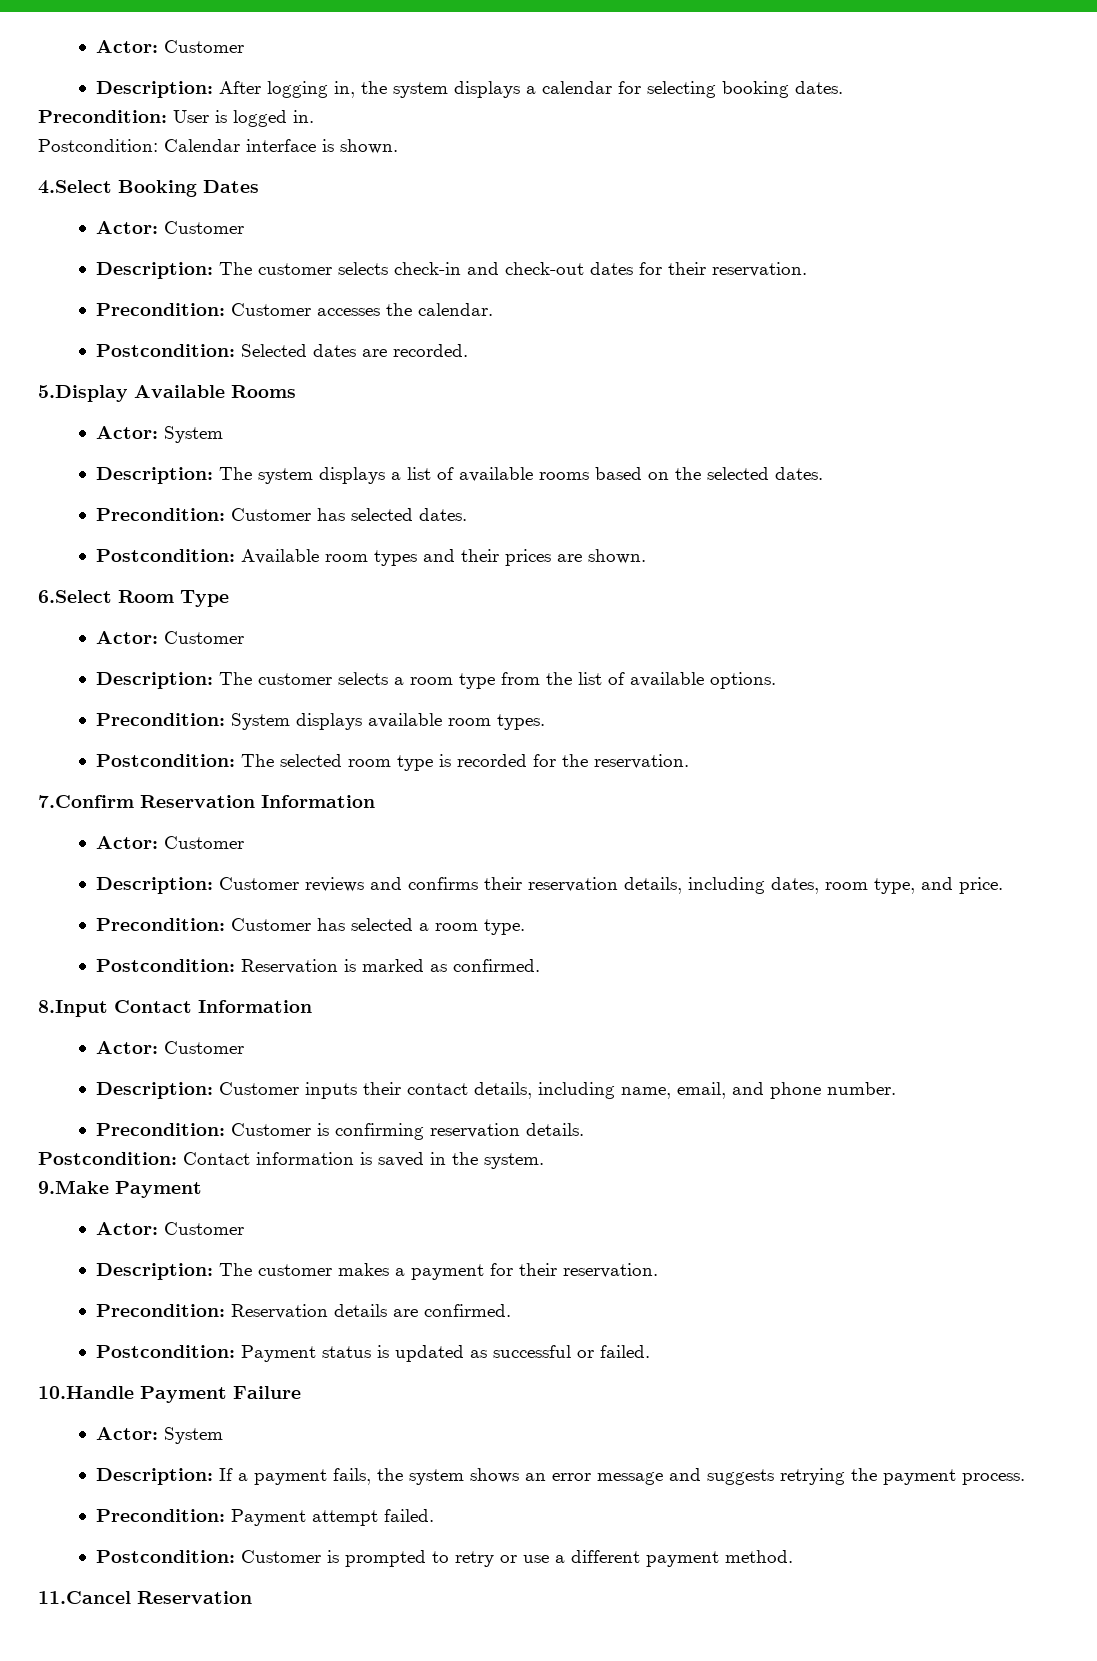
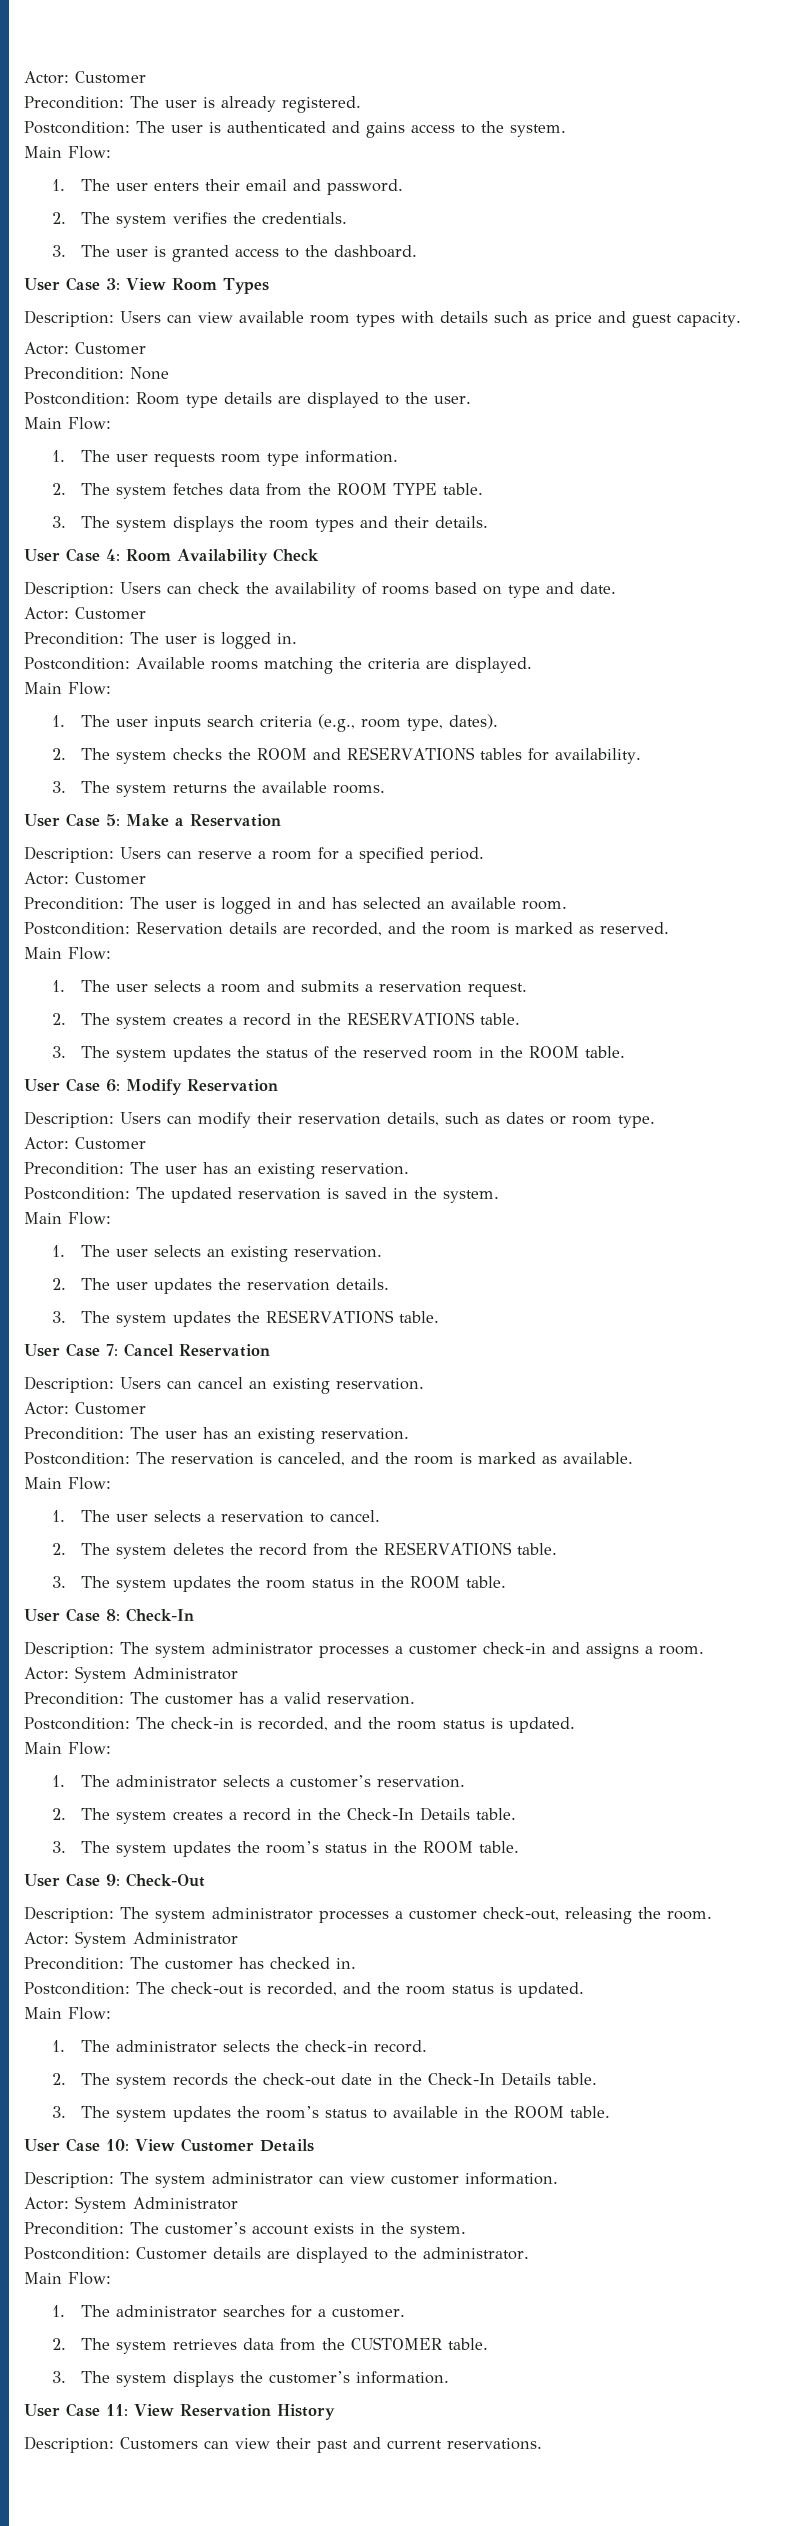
[96,40,245,53] [96,81,844,98] [38,110,209,123] Actor: Customer // Description: After logging in, the system displays a calendar for selecting booking dates. // Precondition: User -> [24,71,146,84] [24,96,361,113] [24,121,566,138] [24,146,111,159] [52,179,403,195] [52,212,347,228] [52,245,417,262] [24,277,269,294] [24,310,741,328] [24,342,146,355] [24,367,169,380] [24,392,471,408] [24,417,111,430] [52,450,398,467] [52,483,483,499] [52,516,488,532] [24,548,319,565] [24,581,616,598] [24,607,146,620] [24,632,197,645] Actor: Customer // Precondition: The user is already registered. // Postcondition: The user is authenticated and gains access to the system. // Main Flow: // 1. The user enters their email and password. // 2. The system verifies the credentials. // 3. The user is granted access to the dashboard. // User Case 3: View Room Types // Description: Users can view available room types with details such as price and guest capacity. // Actor: Customer // Precondition: None // Postcondition: Room type details are displayed to the user. // Main Flow: // 1. The user requests room type information. // 2. The system fetches data from the ROOM TYPE table. // 3. The system displays the room types and their details. // User Case 4: Room Availability Check // Description: Users can check the availability of rooms based on type and date. // Actor: Customer // Precondition: The user
[164,139,398,154] [38,180,259,197] [96,221,245,234] [96,262,808,279] [96,303,494,316] [96,344,469,357] [38,385,296,402] [96,426,224,443] [96,467,824,484] [96,508,468,521] [96,549,647,566] [38,590,229,607] [96,631,245,644] [96,672,777,689] [96,713,546,730] [96,754,690,771] [38,795,375,808] [96,836,245,849] [96,877,1004,894] [96,918,526,935] [96,959,541,974] [38,1000,312,1017] [96,1041,245,1054] [96,1082,897,1099] [96,1123,585,1140] [38,1152,354,1165] Calendar interface is shown. // 4.Select Booking Dates // Actor: Customer // Description: The customer selects check-in and check-out dates for their reservation. // Precondition: Customer accesses the calendar. // Postcondition: Selected dates are recorded. // 5.Display Available Rooms // Actor: System // Description: The system displays a list of available rooms based on the selected dates. // Precondition: Customer has selected dates. // Postcondition: Available room types and their prices are shown. // 6.Select Room Type // Actor: Customer // Description: The customer selects a room type from the list of available options. // Precondition: System displays available room types. // Postcondition: The selected room type is recorded for the reservation. // 7.Confirm Reservation Information // Actor: Customer // Description: Customer reviews and confirms their reservation details, including dates, room type, and price. // Precondition: Customer has selected a room type. // Postcondition: Reservation is marked as confirmed. // 8.Input Contact Information // Actor: Customer // Description: Customer inputs their contact details, including name, email, and phone number. // Precondition: Customer is confirming reservation details. // Postcondition: Contact information -> [136,657,532,674] [24,682,111,695] [52,714,498,732] [52,747,641,764] [52,781,385,797] [24,813,281,827] [24,846,484,863] [24,872,146,885] [24,897,567,914] [24,922,669,936] [24,947,111,960] [52,980,527,997] [52,1012,520,1029] [52,1046,625,1062] [24,1078,278,1095] [24,1111,655,1128] [24,1137,146,1150] [24,1162,409,1179] [24,1187,321,1203] Available rooms matching the criteria are displayed. // Main Flow: // 1. The user inputs search criteria (e.g., room type, dates). // 2. The system checks the ROOM and RESERVATIONS tables for availability. // 3. The system returns the available rooms. // User Case 5: Make a Reservation // Description: Users can reserve a room for a specified period. // Actor: Customer // Precondition: The user is logged in and has selected an available room. // Postcondition: Reservation details are recorded, and the room is marked as reserved. // Main Flow: // 1. The user selects a room and submits a reservation request. // 2. The system creates a record in the RESERVATIONS table. // 3. The system updates the status of the reserved room in the ROOM table. // User Case 6: Modify Reservation // Description: Users can modify their reservation details, such as dates or room type. // Actor: Customer // Precondition: The user has an existing reservation. // Postcondition: The updated reservation
[38,1180,202,1198] [96,1222,245,1235] [96,1263,659,1280] [96,1304,512,1319] [96,1345,651,1362] [38,1386,301,1403] [96,1427,224,1444] [96,1468,1026,1485] [96,1509,435,1526] [96,1550,794,1567] [38,1591,252,1604] 9.Make Payment // Actor: Customer // Description: The customer makes a payment for their reservation. // Precondition: Reservation details are confirmed. // Postcondition: Payment status is updated as successful or failed. // 10.Handle Payment Failure // Actor: System // Description: If a payment fails, the system shows an error message and suggests retrying the payment process. // Precondition: Payment attempt failed. // Postcondition: Customer is prompted to retry or use a different payment method. // 11.Cancel Reservation -> [24,1212,111,1225] [52,1245,382,1262] [52,1278,389,1294] [52,1310,439,1327] [24,1343,270,1357] [24,1376,424,1394] [24,1402,146,1415] [24,1427,409,1444] [24,1452,633,1466] [24,1477,111,1490] [52,1510,380,1523] [52,1542,557,1559] [52,1576,506,1592] [24,1608,194,1622] [24,1641,704,1659] [24,1666,238,1683] [24,1692,415,1705] [24,1717,575,1733] [24,1742,111,1755] [52,1775,465,1788] [52,1807,516,1824] [52,1841,519,1857] [24,1873,205,1887] [24,1906,712,1924] [24,1931,238,1948] [24,1957,356,1970] [24,1982,584,1998] [24,2007,111,2020] [52,2040,427,2053] [52,2072,597,2089] [52,2106,610,2122] [24,2138,314,2152] [24,2171,558,2188] [24,2196,238,2213] [24,2222,466,2238] [24,2247,529,2263] [24,2272,111,2285] [52,2305,405,2318] [52,2337,488,2354] [52,2371,449,2387] [24,2403,335,2420] [24,2436,542,2453] Main Flow: // 1. The user selects an existing reservation. // 2. The user updates the reservation details. // 3. The system updates the RESERVATIONS table. // User Case 7: Cancel Reservation // Description: Users can cancel an existing reservation. // Actor: Customer // Precondition: The user has an existing reservation. // Postcondition: The reservation is canceled, and the room is marked as available. // Main Flow: // 1. The user selects a reservation to cancel. // 2. The system deletes the record from the RESERVATIONS table. // 3. The system updates the room status in the ROOM table. // User Case 8: Check-In // Description: The system administrator processes a customer check-in and assigns a room. // Actor: System Administrator // Precondition: The customer has a valid reservation. // Postcondition: The check-in is recorded, and the room status is updated. // Main Flow: // 1. The administrator selects a customer’s reservation. // 2. The system creates a record in the Check-In Details table. // 3. The system updates the room’s status in the ROOM table. // User Case 9: Check-Out // Description: The system administrator processes a customer check-out, releasing the room. // Actor: System Administrator // Precondition: The customer has checked in. // Postcondition: The check-out is recorded, and the room status is updated. // Main Flow: // 1. The administrator selects the check-in record. // 2. The system records the check-out date in the Check-In Details table. // 3. The system updates the room’s status to available in the ROOM table. // User Case 10: View Customer Details // Description: The system administrator can view customer information. // Actor: System Administrator // Precondition: The customer’s account exists in the system. // Postcondition: Customer details are displayed to the administrator. // Main Flow: // 1. The administrator searches for a customer. // 2. The system retrieves data from the CUSTOMER table. // 3. The system displays the customer’s information. // User Case 11: View Reservation History // Description: Customers can view their past and current reservations.

